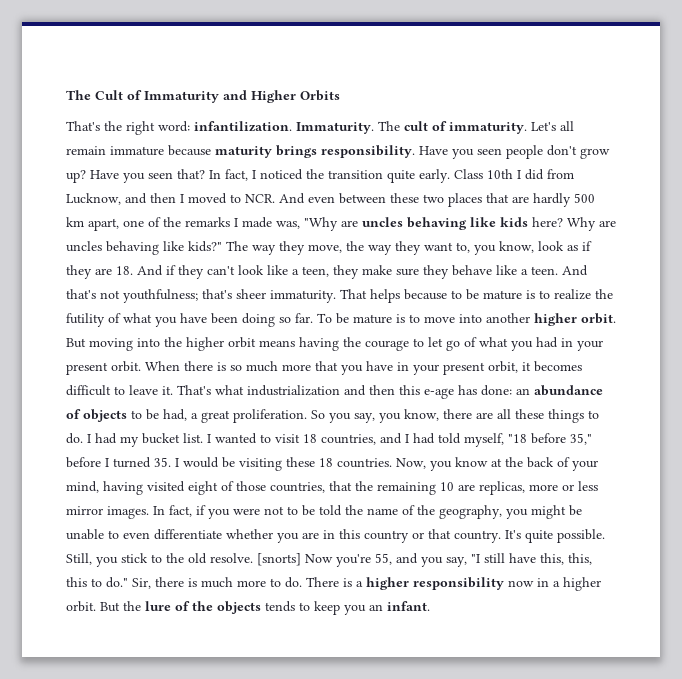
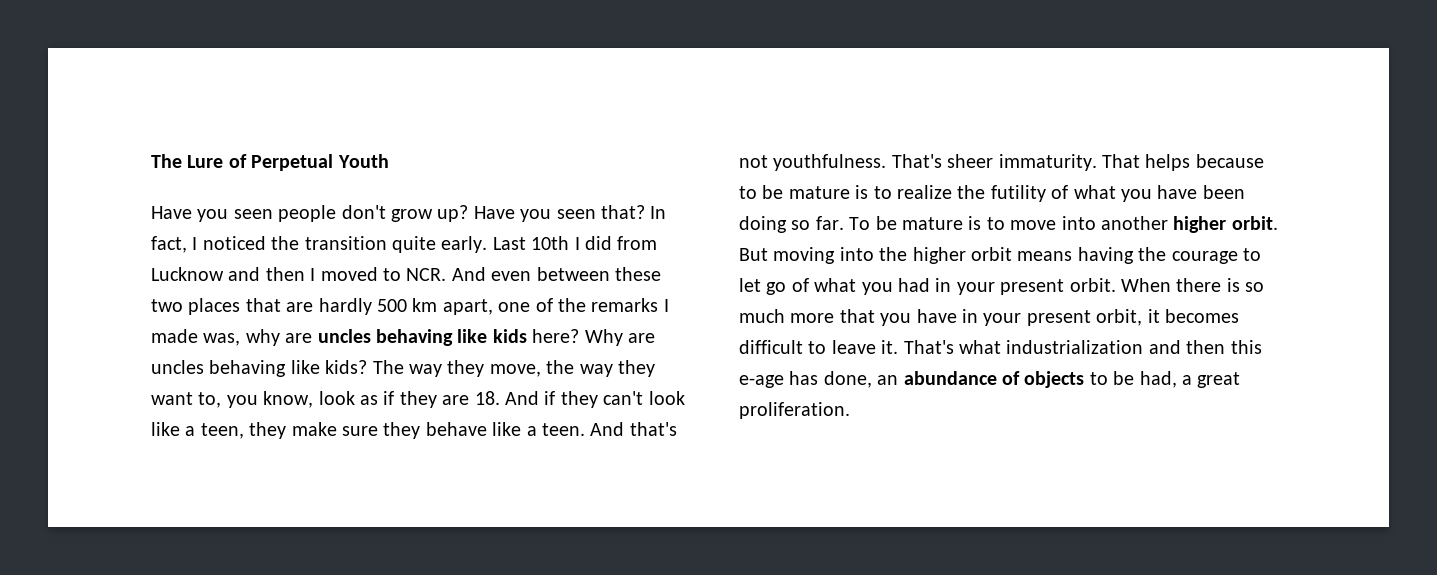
[66,90,340,103] [66,121,574,135] [66,145,415,158] The Cult of Immaturity and Higher Orbits // That's the right word: infantilization. Immaturity. The cult of immaturity. Let's all remain immature because maturity brings responsibility. -> [151,154,389,171] The Lure of Perpetual Youth //
[454,169,483,179] Class -> [492,237,526,250] Last
[66,193,121,205] Lucknow, -> [151,267,224,281] Lucknow
[304,217,338,231] "Why -> [245,329,280,346] why
[188,241,222,252] kids?" -> [325,360,368,374] kids?
[123,289,232,303] youthfulness; that's -> [773,154,942,171] youthfulness. That's
[481,385,512,396] done: -> [823,371,872,388] done,
[311,409,599,423] [66,433,592,447] [66,457,598,471] [66,481,598,495] [66,505,582,519] [66,529,605,543] [66,553,592,567] [66,577,601,591] [66,601,430,615] So you say, you know, there are all these things to do. I had my bucket list. I wanted to visit 18 countries, and I had told myself, "18 before 35," before I turned 35. I would be visiting these 18 countries. Now, you know at the back of your mind, having visited eight of those countries, that the remaining 10 are replicas, more or less mirror images. In fact, if you were not to be told the name of the geography, you might be unable to even differentiate whether you are in this country or that country. It's quite possible. Still, you stick to the old resolve. [snorts] Now you're 55, and you say, "I still have this, this, this to do." Sir, there is much more to do. There is a higher responsibility now in a higher orbit. But the lure of the objects tends to keep you an infant. -> (850, 410) none

